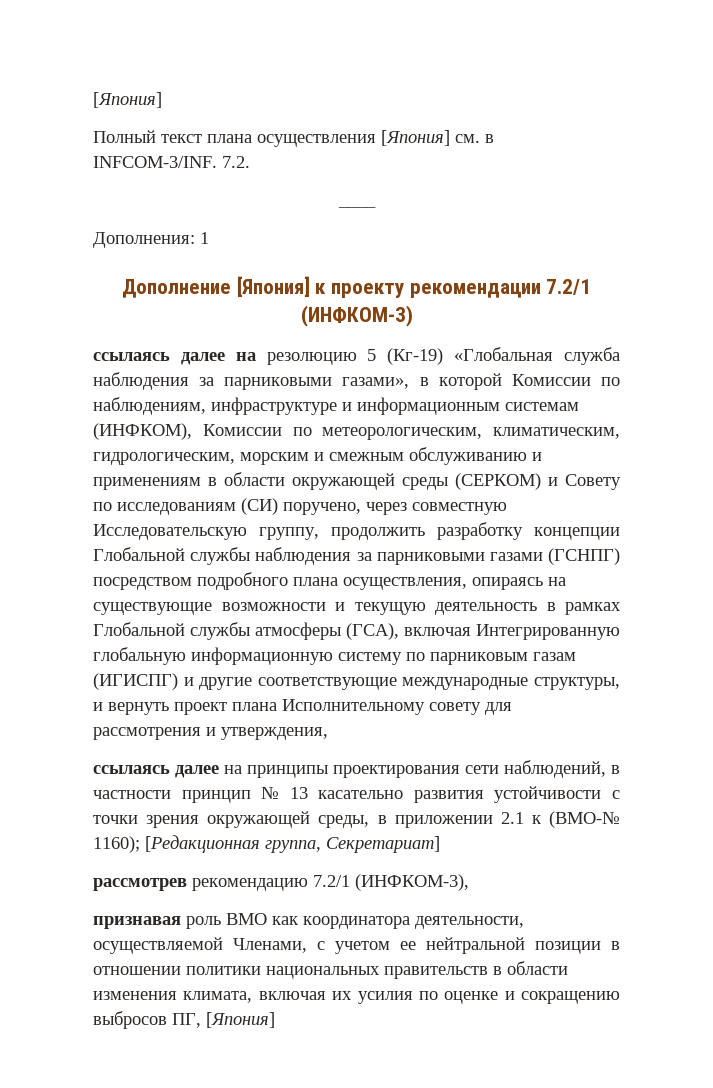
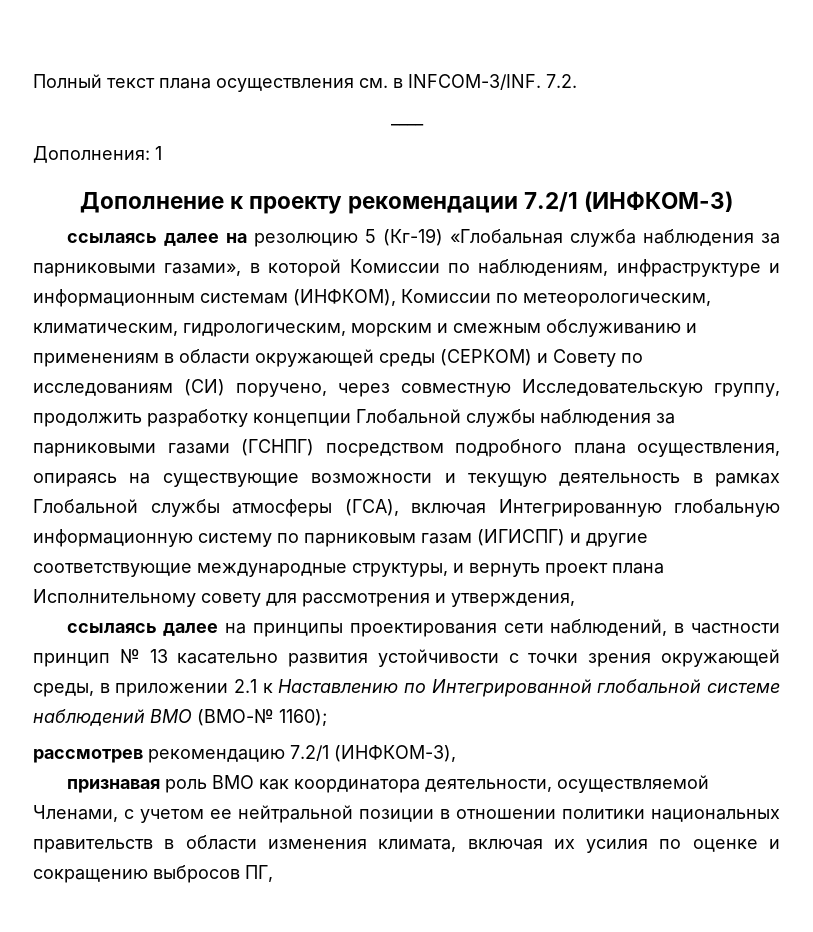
[93,92,162,108] [Япония] // -> (33, 81) none
[381,130,450,146] [Япония] -> (354, 85) none
[236,276,310,297] [Япония] -> (224, 202) none
(541, 819) none -> [278,679,780,697] [33,709,192,726] Наставлению по Интегрированной глобальной системе наблюдений ВМО
[145,835,440,853] [Редакционная группа, Секретариат] -> (327, 717) none
[206,1012,275,1028] [Япония] -> (273, 873) none

